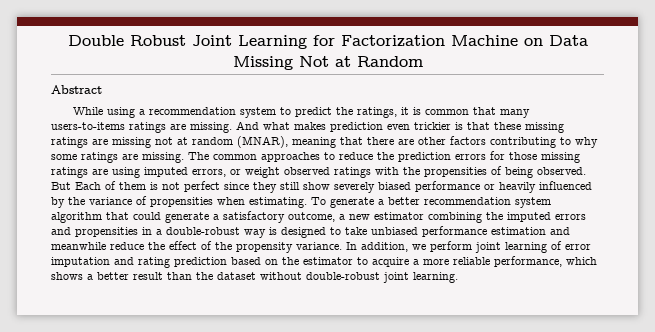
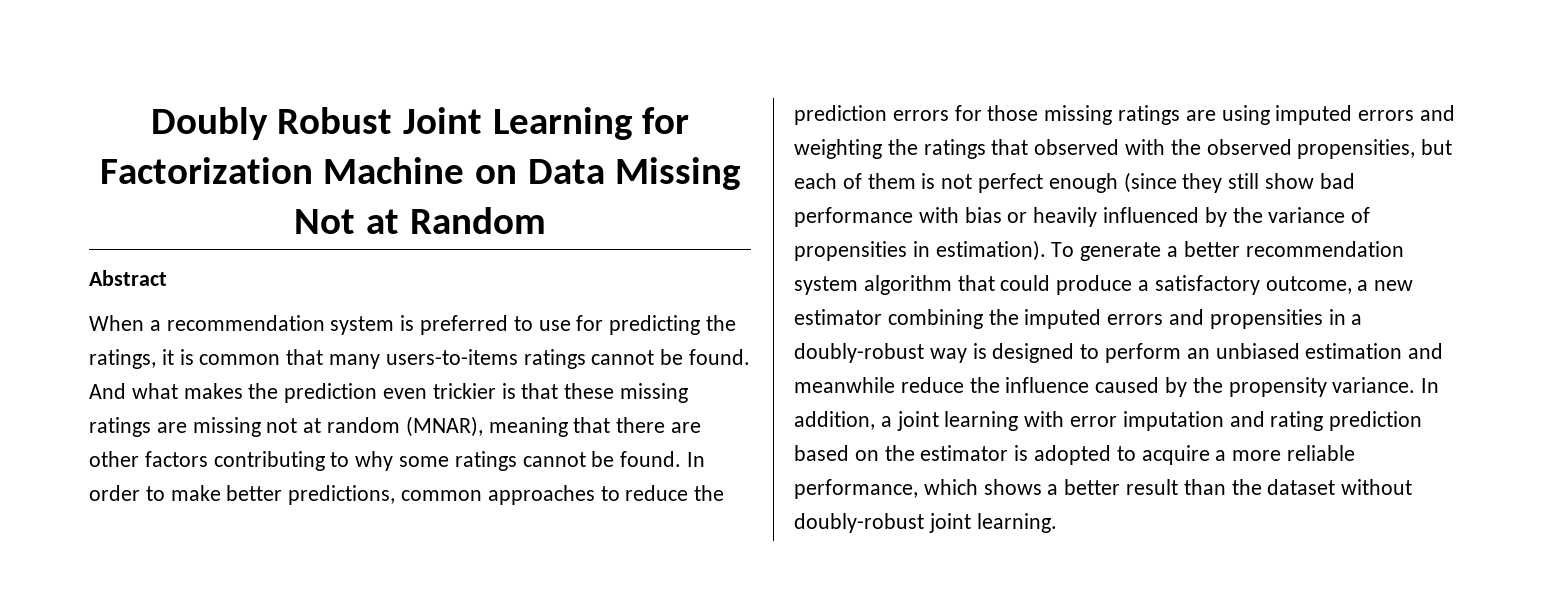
[67,35,124,46] Double -> [150,107,268,140] Doubly
[73,107,136,118] While using -> [89,315,144,331] When
[280,107,333,117] to predict -> [400,315,701,335] is preferred to use for predicting
[170,122,232,133] are missing. -> [591,349,751,365] cannot be found.
(326, 126) none -> [248,383,279,399] the
[122,152,209,163] are missing. The -> [522,451,706,467] [89,485,396,505] cannot be found. In order to make better predictions,
[192,166,586,178] [51,182,101,190] errors, or weight observed ratings with the propensities of being observed. But Each -> [1358,105,1456,121] [794,139,1453,159] [794,173,837,189] errors and weighting the ratings that observed with the observed propensities, but each
[224,182,249,190] since -> [1048,172,1177,193] enough (since
[334,181,480,193] severely biased performance -> [1319,173,1355,189] [794,207,1002,227] bad performance with bias
[217,197,307,208] when estimating. -> [912,240,1046,261] in estimation).
[165,212,209,223] generate -> [1056,275,1133,295] produce
[166,227,240,235] double-robust -> [794,343,924,363] doubly-robust
[345,226,487,237] take unbiased performance -> [1105,343,1300,363] perform an unbiased
[169,241,212,250] effect of -> [1005,377,1188,397] influence caused by
[412,241,472,252] we perform -> [880,416,892,427] a
[551,241,562,250] of -> [1024,411,1065,427] with
(353, 261) none -> [1014,445,1112,465] is adopted
[306,272,380,280] double-robust -> [794,513,924,533] doubly-robust

